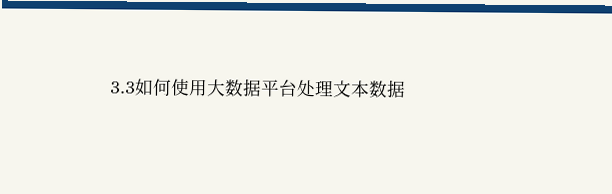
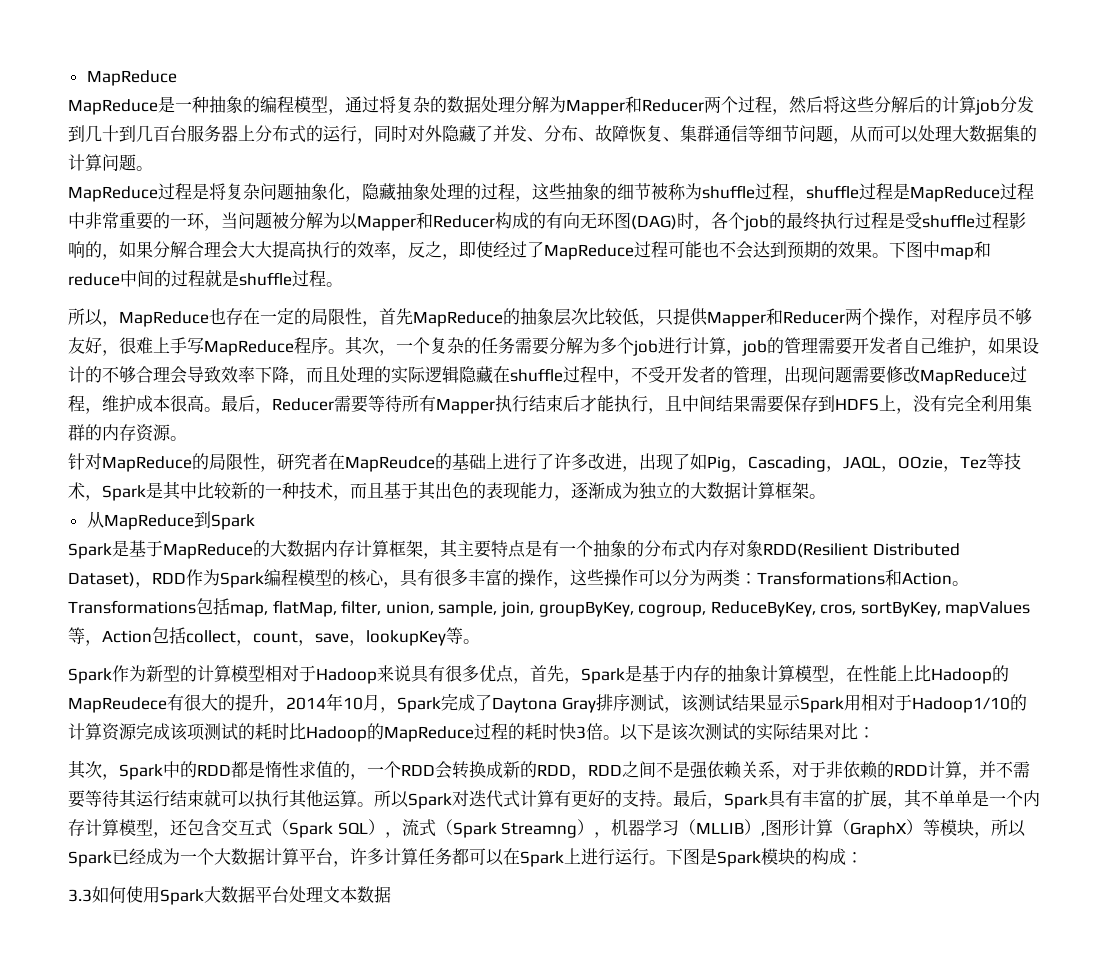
(110, 87) none -> [86,70,177,86] [68,96,1034,115] [68,125,1037,144] [68,154,153,171] [68,183,1034,202] [68,212,1026,231] [68,241,991,260] [68,269,343,287] [68,308,1032,327] [68,336,1039,356] [68,366,1027,385] [68,395,1032,414] [68,424,187,442] [68,453,1021,472] [68,481,826,501] [86,511,255,530] [68,539,960,559] [68,569,969,588] [68,598,1031,617] [68,627,480,646] [68,665,1009,684] [68,693,1027,713] [68,723,875,742] [68,760,1030,780] [68,789,1040,809] [68,819,1027,838] [68,848,863,867] MapReduce // MapReduce是一种抽象的编程模型，通过将复杂的数据处理分解为Mapper和Reducer两个过程，然后将这些分解后的计算job分发到几十到几百台服务器上分布式的运行，同时对外隐藏了并发、分布、故障恢复、集群通信等细节问题，从而可以处理大数据集的计算问题。 // MapReduce过程是将复杂问题抽象化，隐藏抽象处理的过程，这些抽象的细节被称为shuffle过程，shuffle过程是MapReduce过程中非常重要的一环，当问题被分解为以Mapper和Reducer构成的有向无环图(DAG)时，各个job的最终执行过程是受shuffle过程影响的，如果分解合理会大大提高执行的效率，反之，即使经过了MapReduce过程可能也不会达到预期的效果。下图中map和reduce中间的过程就是shuffle过程。 // 所以，MapReduce也存在一定的局限性，首先MapReduce的抽象层次比较低，只提供Mapper和Reducer两个操作，对程序员不够友好，很难上手写MapReduce程序。其次，一个复杂的任务需要分解为多个job进行计算，job的管理需要开发者自己维护，如果设计的不够合理会导致效率下降，而且处理的实际逻辑隐藏在shuffle过程中，不受开发者的管理，出现问题需要修改MapReduce过程，维护成本很高。最后，Reducer需要等待所有Mapper执行结束后才能执行，且中间结果需要保存到HDFS上，没有完全利用集群的内存资源。 // 针对MapReduce的局限性，研究者在MapReudce的基础上进行了许多改进，出现了如Pig，Cascading，JAQL，OOzie，Tez等技术，Spark是其中比较新的一种技术，而且基于其出色的表现能力，逐渐成为独立的大数据计算框架。 // 从MapReduce到Spark // Spark是基于MapReduce的大数据内存计算框架，其主要特点是有一个抽象的分布式内存对象RDD(Resilient Distributed Dataset)，RDD作为Spark编程模型的核心，具有很多丰富的操作，这些操作可以分为两类：Transformations和Action。Transformations包括map, flatMap, filter, union, sample, join, groupByKey, cogroup, ReduceByKey, cros, sortByKey, mapValues等，Action包括collect，count，save，lookupKey等。 // Spark作为新型的计算模型相对于Hadoop来说具有很多优点，首先，Spark是基于内存的抽象计算模型，在性能上比Hadoop的MapReudece有很大的提升，2014年10月，Spark完成了Daytona Gray排序测试，该测试结果显示Spark用相对于Hadoop1/10的计算资源完成该项测试的耗时比Hadoop的MapReduce过程的耗时快3倍。以下是该次测试的实际结果对比： // 其次，Spark中的RDD都是惰性求值的，一个RDD会转换成新的RDD，RDD之间不是强依赖关系，对于非依赖的RDD计算，并不需要等待其运行结束就可以执行其他运算。所以Spark对迭代式计算有更好的支持。最后，Spark具有丰富的扩展，其不单单是一个内存计算模型，还包含交互式（Spark SQL），流式（Spark Streamng），机器学习（MLLIB）,图形计算（GraphX）等模块，所以Spark已经成为一个大数据计算平台，许多计算任务都可以在Spark上进行运行。下图是Spark模块的构成： //
(209, 88) none -> [160,889,204,905] Spark

